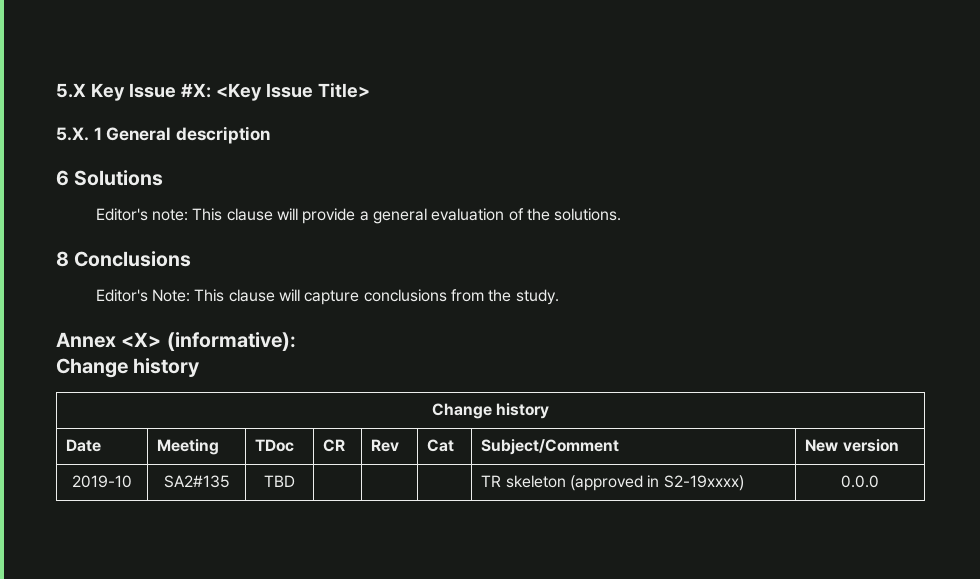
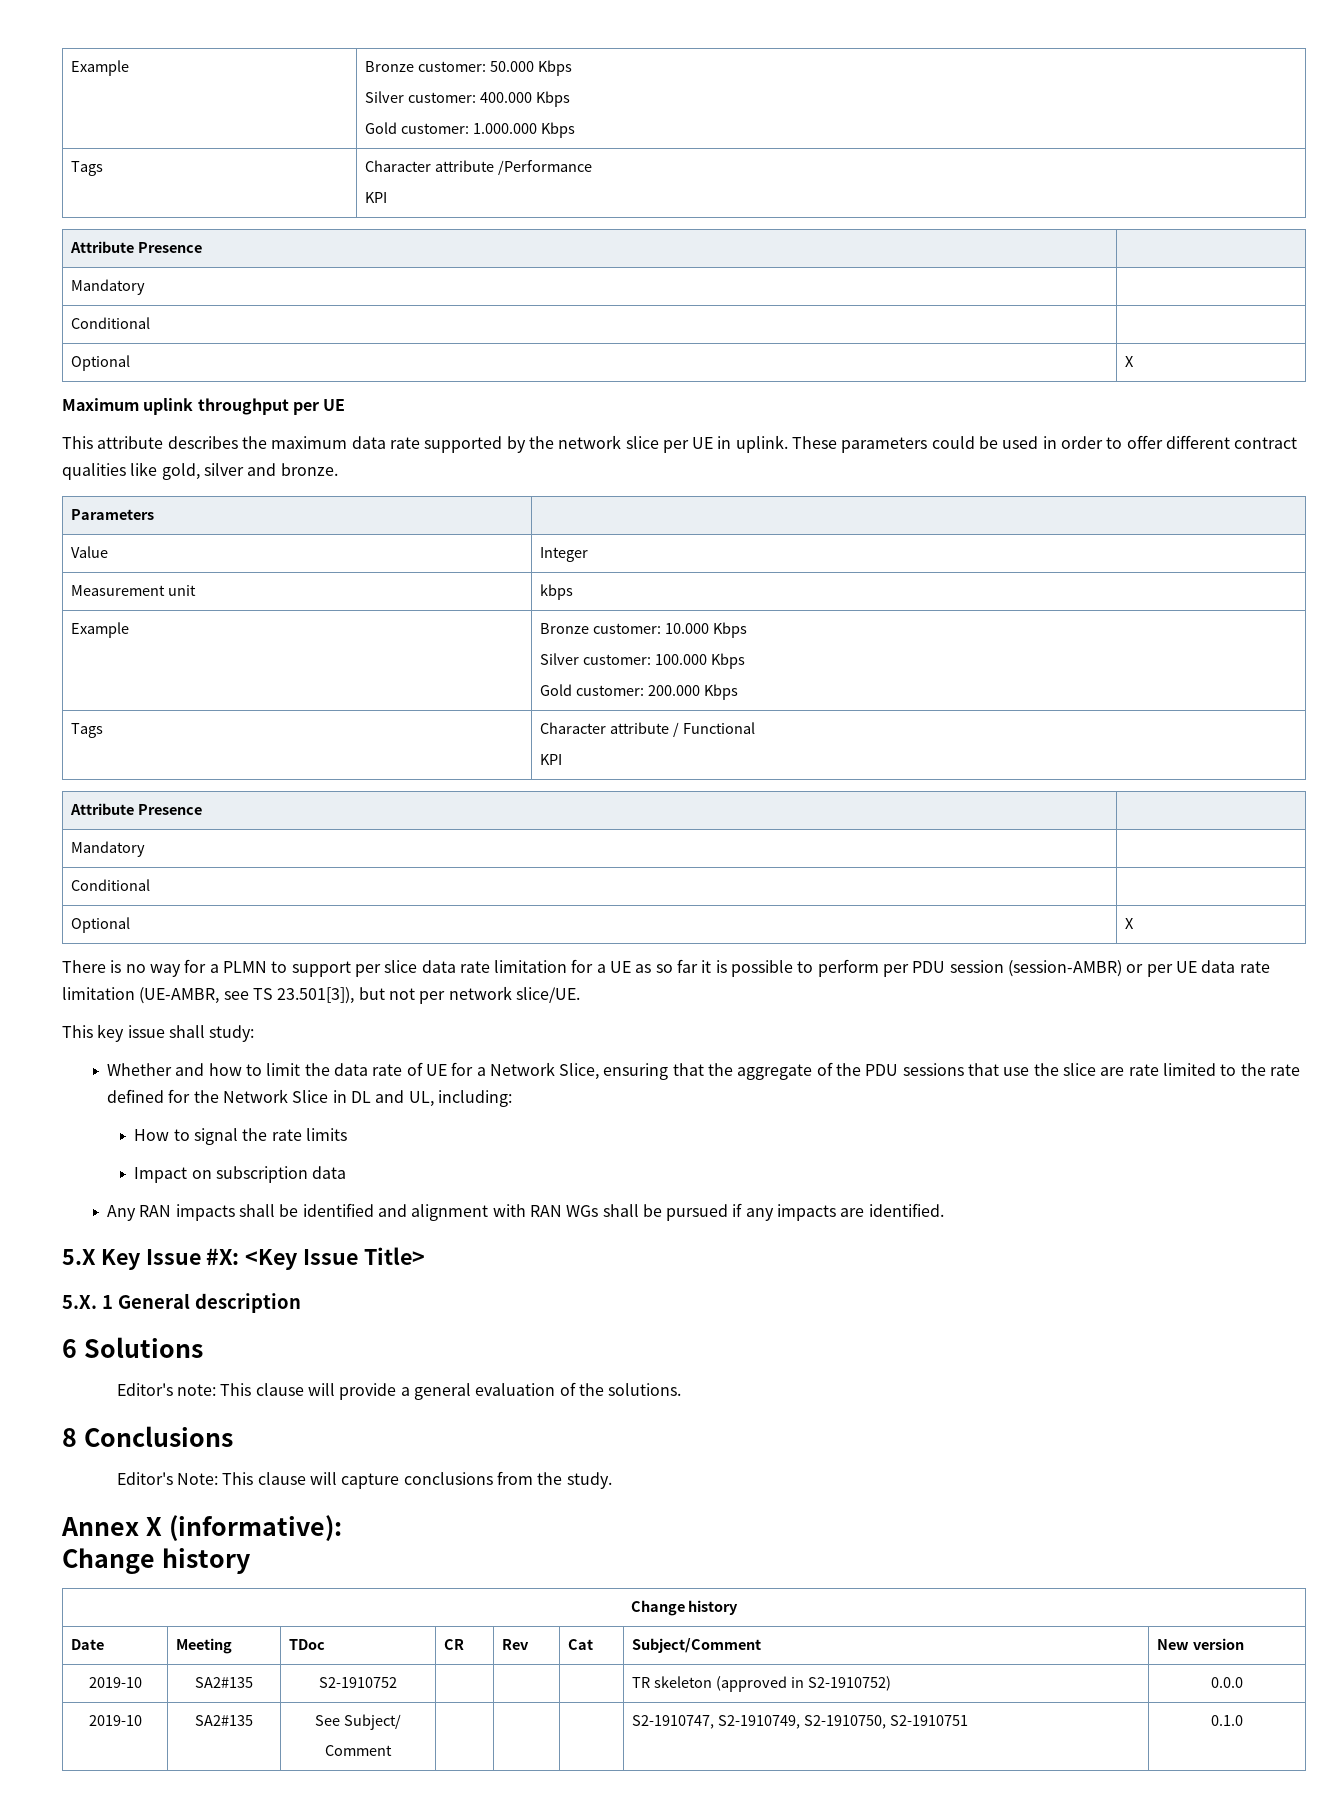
(56, 90) none -> [71,60,130,76] [365,60,572,76] [365,91,570,107] [365,122,575,138] [71,161,104,176] [365,160,592,175] [365,192,388,203] [70,241,202,253] [71,279,146,295] [71,317,151,329] [71,355,131,371] [1125,356,1135,367] [62,398,346,415] [62,435,1298,453] [62,462,338,480] [71,509,155,520] [71,546,109,558] [540,547,589,562] [71,585,196,596] [540,584,574,600] [71,622,130,638] [540,622,747,638] [540,653,745,669] [540,684,738,700] [71,723,104,738] [540,722,755,737] [540,754,563,765] [70,803,202,815] [71,841,146,857] [71,879,151,891] [71,917,131,933] [1125,918,1135,929] [62,959,1270,977] [62,986,580,1004] [62,1024,255,1042] [106,1062,1300,1080] [106,1089,512,1107] [134,1128,347,1145] [134,1166,347,1183] [106,1203,944,1221] Example | Bronze customer: 50.000 Kbps // Silver customer: 400.000 Kbps // Gold customer: 1.000.000 Kbps // Tags | Character attribute /Performance // KPI // Attribute Presence | // Mandatory | // Conditional | // Optional | X // Maximum uplink throughput per UE // This attribute describes the maximum data rate supported by the network slice per UE in uplink. These parameters could be used in order to offer different contract qualities like gold, silver and bronze. // Parameters | // Value | Integer // Measurement unit | kbps // Example | Bronze customer: 10.000 Kbps // Silver customer: 100.000 Kbps // Gold customer: 200.000 Kbps // Tags | Character attribute / Functional // KPI // Attribute Presence | // Mandatory | // Conditional | // Optional | X // There is no way for a PLMN to support per slice data rate limitation for a UE as so far it is possible to perform per PDU session (session-AMBR) or per UE data rate limitation (UE-AMBR, see TS 23.501[3]), but not per network slice/UE. // This key issue shall study: // Whether and how to limit the data rate of UE for a Network Slice, ensuring that the aggregate of the PDU sessions that use the slice are rate limited to the rate defined for the Network Slice in DL and UL, including: // How to signal the rate limits // Impact on subscription data // Any RAN impacts shall be identified and alignment with RAN WGs shall be pursued if any impacts are identified. //
[121,332,162,347] <X> -> [145,1517,162,1536] X
[264,475,295,487] TBD -> [319,1677,397,1688] S2-1910752
[663,475,744,491] S2-19xxxx) -> [807,1676,891,1691] S2-1910752)
(879, 481) none -> [88,1715,142,1726] [195,1715,253,1726] [315,1714,401,1730] [325,1745,392,1756] [632,1715,968,1729] [1211,1715,1243,1726] // 2019-10 | SA2#135 | See Subject/ // Comment | | | | S2-1910747, S2-1910749, S2-1910750, S2-1910751 | 0.1.0

